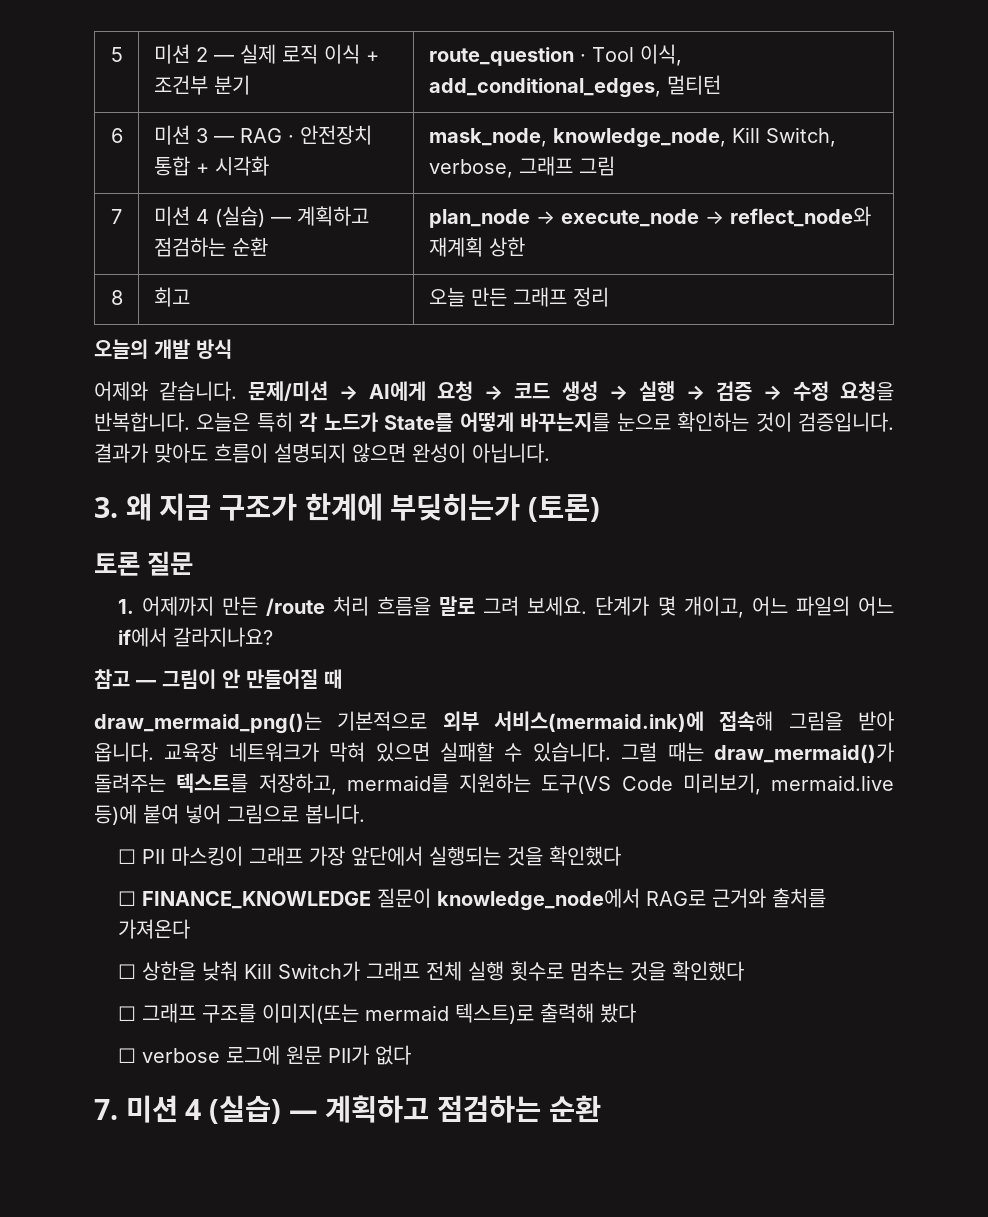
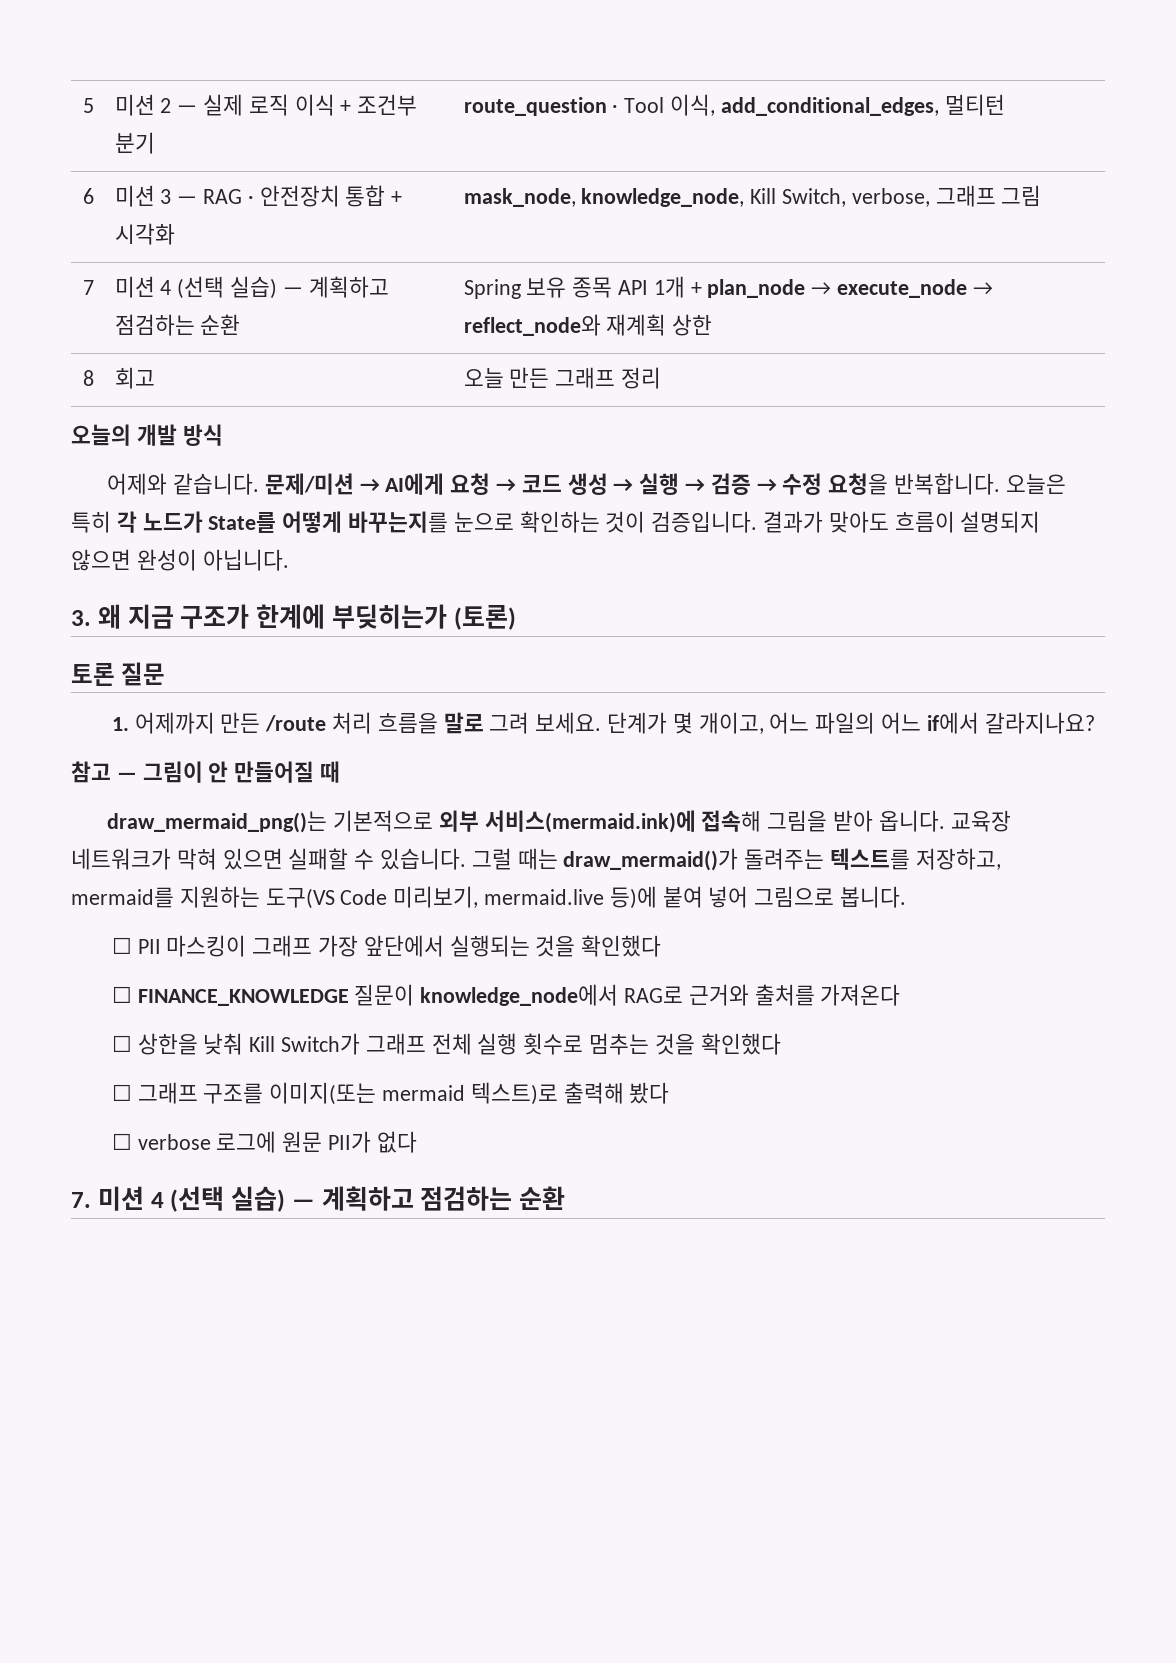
[214,206,265,227] (실습) -> [177,276,278,299] (선택 실습)
(268, 246) none -> [463,276,702,299] Spring 보유 종목 API 1개 +
[209,1095,282,1124] (실습) -> [170,1186,285,1212] (선택 실습)

